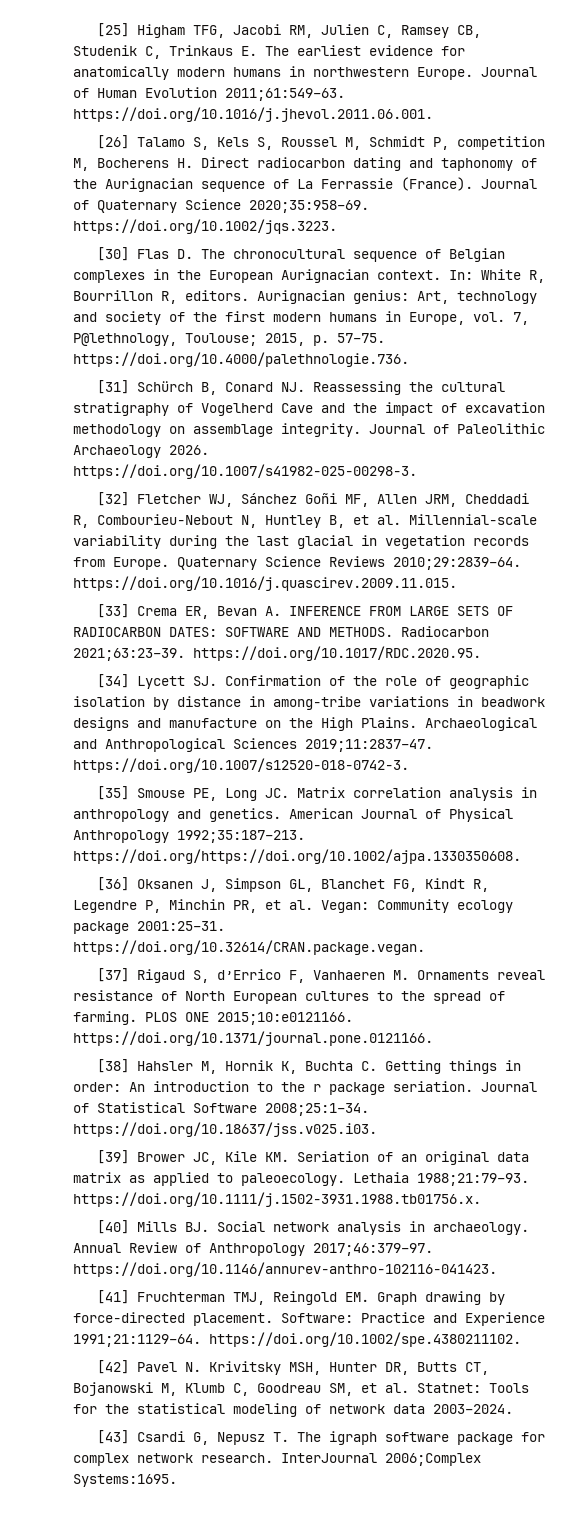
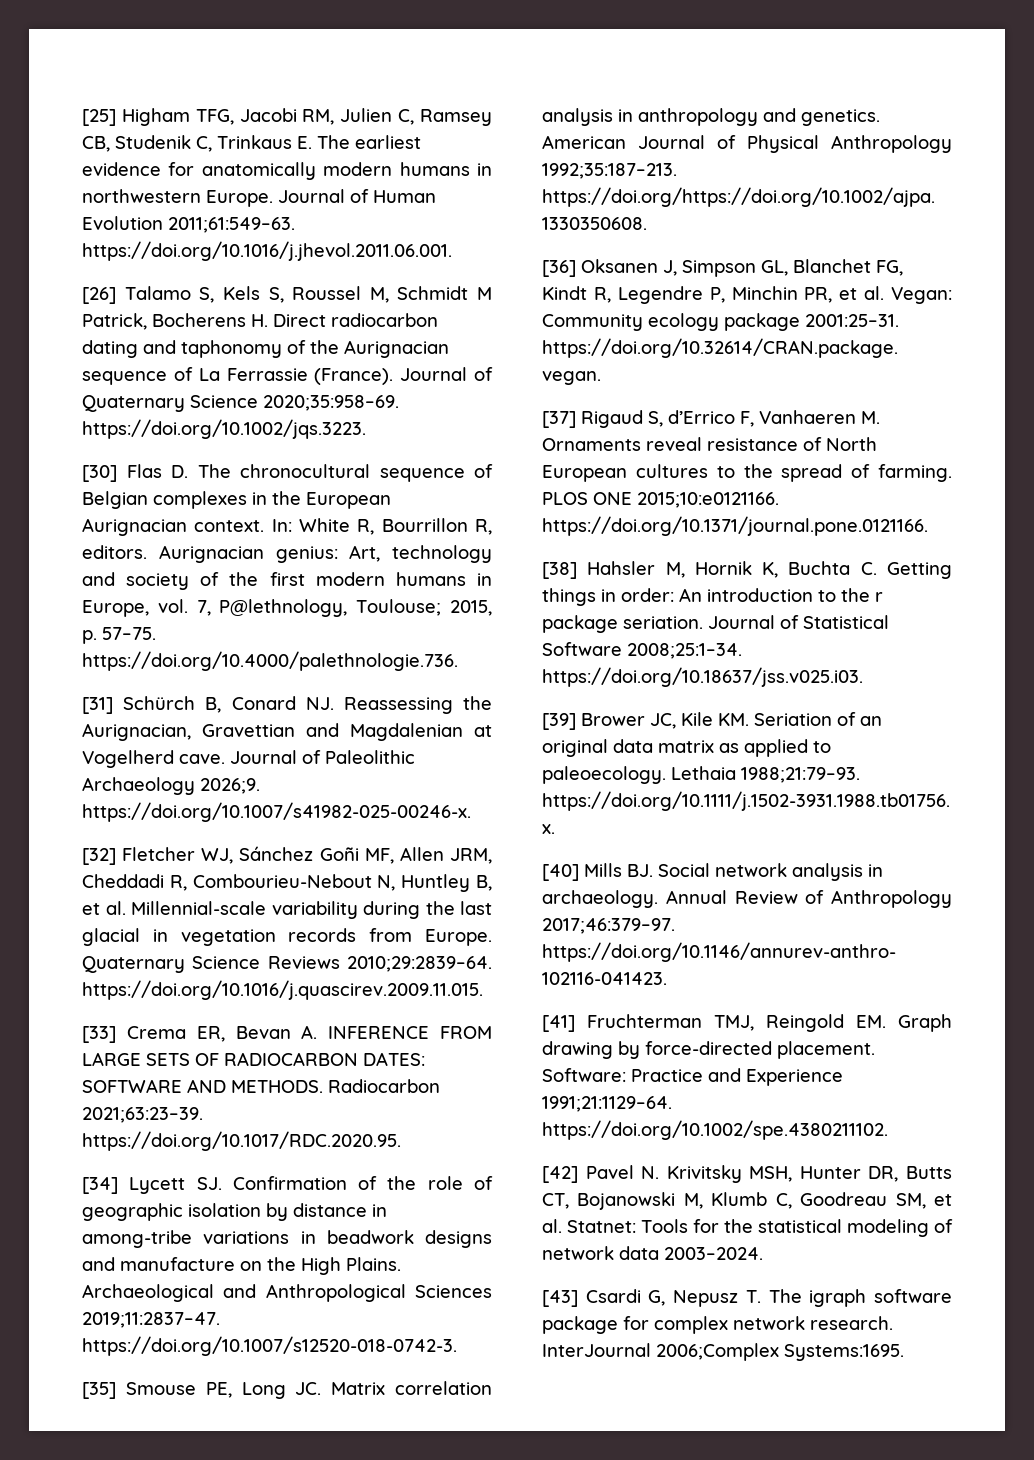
[432,136,545,150] [73,158,89,171] P, competition M, -> [477,287,492,300] [82,313,147,330] M Patrick,
[440,382,505,392] [73,402,545,416] [73,423,361,437] cultural stratigraphy of Vogelherd Cave and the impact of excavation methodology on assemblage integrity. -> [82,723,492,741] [82,750,225,768] Aurignacian, Gravettian and Magdalenian at Vogelherd cave.
[169,445,209,455] [73,464,417,479] 2026. https://doi.org/10.1007/s41982-025-00298-3. -> [200,778,260,794] [82,802,471,822] 2026;9. https://doi.org/10.1007/s41982-025-00246-x.

